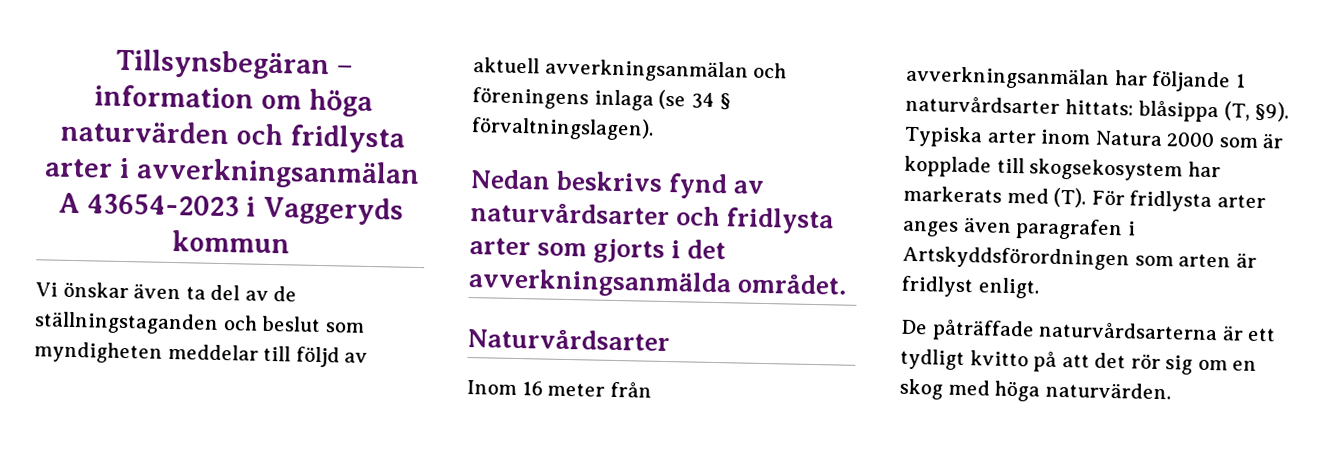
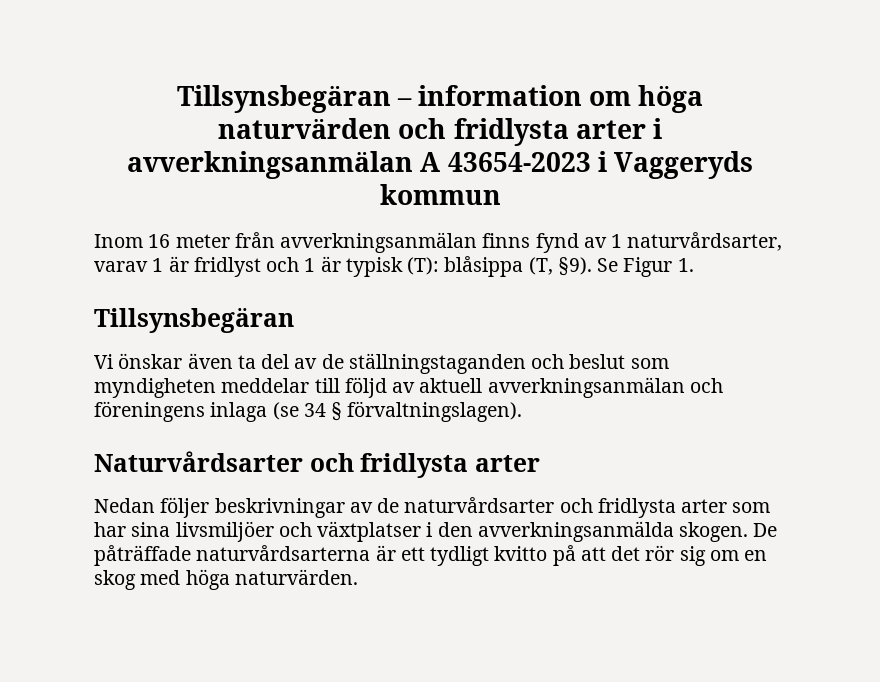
(290, 241) none -> [94,232,783,253] [94,256,694,277] [94,308,294,333] // Inom 16 meter från avverkningsanmälan finns fynd av 1 naturvårdsarter, varav 1 är fridlyst och 1 är typisk (T): blåsippa (T, §9). Se Figur 1. // Tillsynsbegäran
[470,169,765,200] Nedan beskrivs fynd av -> [94,451,540,478] [94,497,400,518] Naturvårdsarter och fridlysta arter // Nedan följer beskrivningar av de
[593,238,727,264] [468,268,849,299] [467,328,670,352] [466,379,652,398] [905,65,1246,93] [905,94,1290,123] [904,125,1285,149] [904,155,1221,182] [903,185,1266,213] [902,217,1136,241] [902,245,1257,271] [901,275,1040,299] gjorts i det avverkningsanmälda området. // Naturvårdsarter // Inom 16 meter från avverkningsanmälan har följande 1 naturvårdsarter hittats: blåsippa (T, §9). Typiska arter inom Natura 2000 som är kopplade till skogsekosystem har markerats med (T). För fridlysta arter anges även paragrafen i Artskyddsförordningen som arten är fridlyst enligt. // -> [94,521,749,542] har sina livsmiljöer och växtplatser i den avverkningsanmälda skogen.

